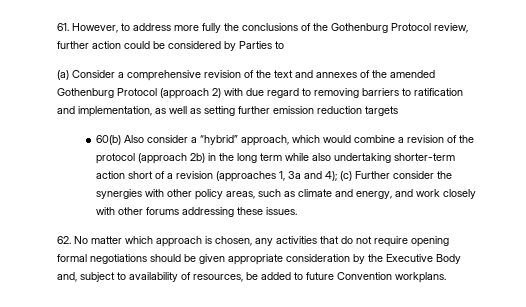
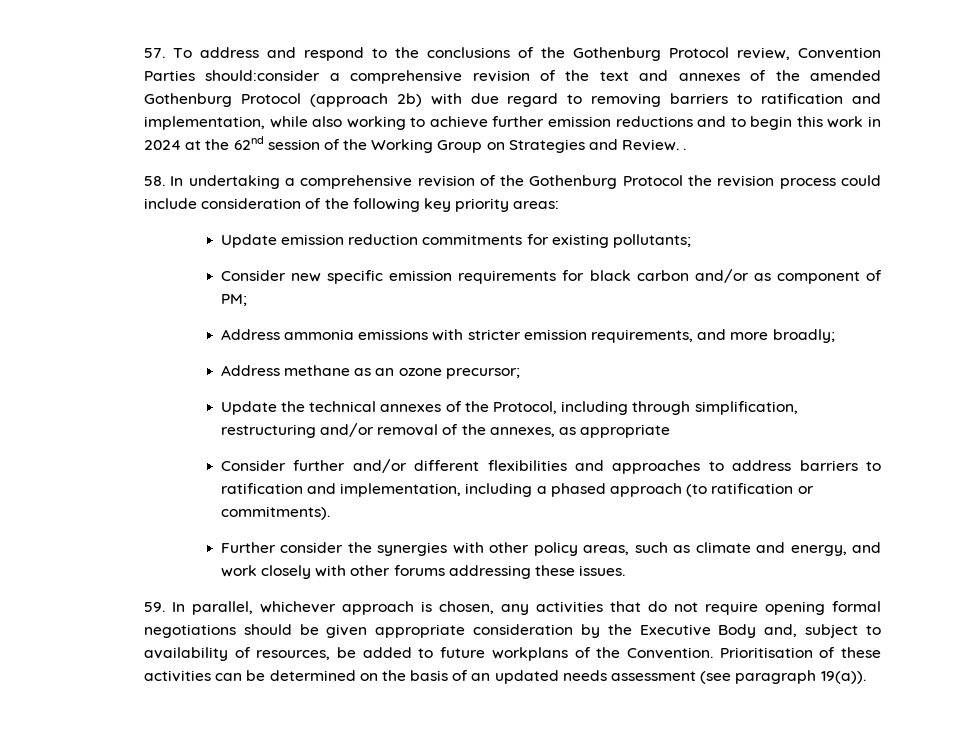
[56,23,221,33] 61. However, to address more fully -> [143,47,387,61] 57. To address and respond to
[56,41,284,51] [56,70,115,80] further action could be considered by Parties to // (a) Consider -> [798,47,881,59] [143,70,321,81] Convention Parties should:consider
[211,88,221,98] 2) -> [396,93,422,107] 2b)
[154,106,398,116] [96,135,475,146] [96,153,456,164] [96,171,353,182] as well as setting further emission reduction targets // 60(b) Also consider a “hybrid” approach, which would combine a revision of the protocol (approach 2b) in the long term while also undertaking shorter-term action short of a revision (approaches 1, 3a and 4); (c) -> [269,116,882,130] [143,136,687,153] [143,175,881,189] [143,198,560,212] [220,234,692,248] [220,269,882,284] [220,294,247,306] [220,329,835,343] [220,365,520,379] [220,401,798,415] [220,423,671,438] [220,459,882,474] [220,483,814,497] [220,506,330,520] while also working to achieve further emission reductions and to begin this work in 2024 at the 62nd session of the Working Group on Strategies and Review. . // 58. In undertaking a comprehensive revision of the Gothenburg Protocol the revision process could include consideration of the following key priority areas: // Update emission reduction commitments for existing pollutants; // Consider new specific emission requirements for black carbon and/or as component of PM; // Address ammonia emissions with stricter emission requirements, and more broadly; // Address methane as an ozone precursor; // Update the technical annexes of the Protocol, including through simplification, restructuring and/or removal of the annexes, as appropriate // Consider further and/or different flexibilities and approaches to address barriers to ratification and implementation, including a phased approach (to ratification or commitments). //
[56,236,153,244] 62. No matter which -> [143,601,336,615] 59. In parallel, whichever
[336,272,446,283] Convention workplans. -> [491,647,881,661] [143,670,866,684] workplans of the Convention. Prioritisation of these activities can be determined on the basis of an updated needs assessment (see paragraph 19(a)).

